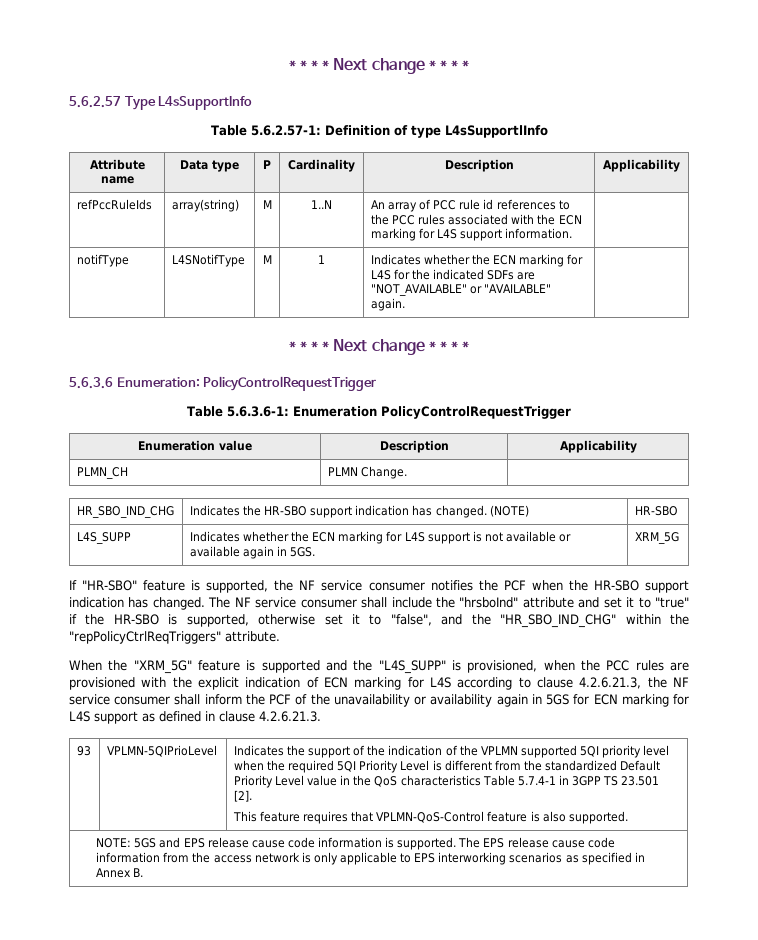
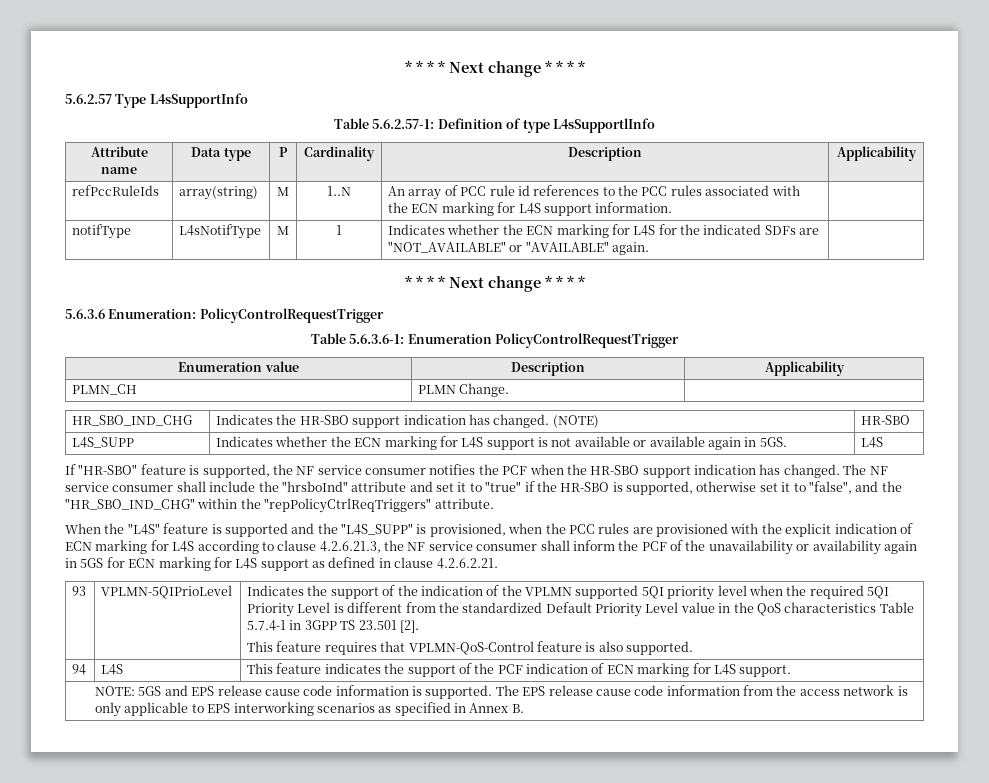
[171,254,245,267] L4SNotifType -> [179,224,262,239] L4sNotifType
[634,532,679,544] XRM_5G -> [861,437,884,448] L4S
[133,660,192,674] "XRM_5G" -> [127,523,160,535] "L4S"
[259,711,321,722] 4.2.6.21.3. -> [436,558,498,569] 4.2.6.2.21.
(628, 817) none -> [72,664,87,675] [101,664,124,675] [247,663,792,677] // 94 | L4S | This feature indicates the support of the PCF indication of ECN marking for L4S support.

